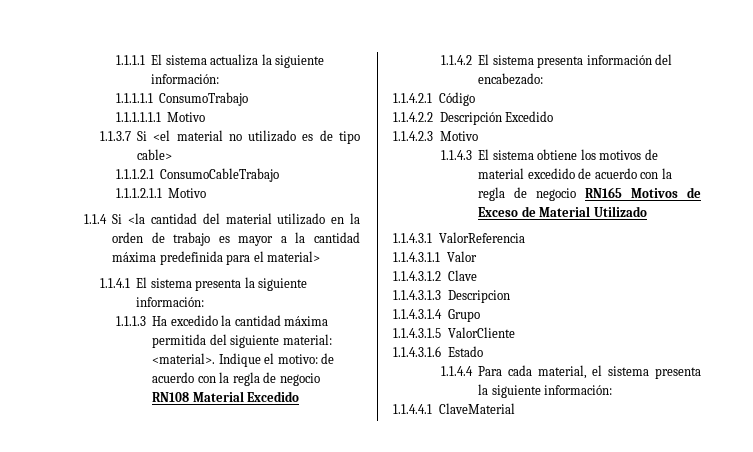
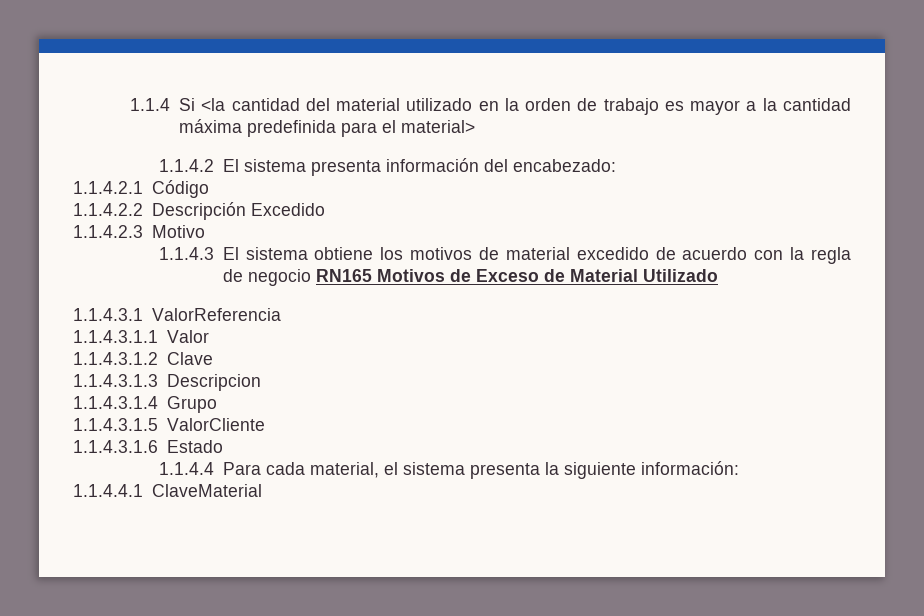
[115,54,325,68] [151,74,220,84] [115,92,249,106] [115,112,206,122] [99,130,360,144] [137,149,173,160] [115,168,280,182] [115,188,207,198] 1.1.1.1 El sistema actualiza la siguiente información: // 1.1.1.1.1 ConsumoTrabajo // 1.1.1.1.1.1 Motivo // 1.1.3.7 Si <el material no utilizado es de tipo cable> // 1.1.1.2.1 ConsumoCableTrabajo // 1.1.1.2.1.1 Motivo // -> (130, 104) none
[99,277,308,291] [136,297,205,307] [115,315,329,326] [152,334,332,348] [152,353,335,367] [152,372,320,386] [152,391,300,402] // 1.1.4.1 El sistema presenta la siguiente información: // 1.1.1.3 Ha excedido la cantidad máxima permitida del siguiente material: <material>. Indique el motivo: de acuerdo con la regla de negocio RN108 Material Excedido -> (476, 126) none

